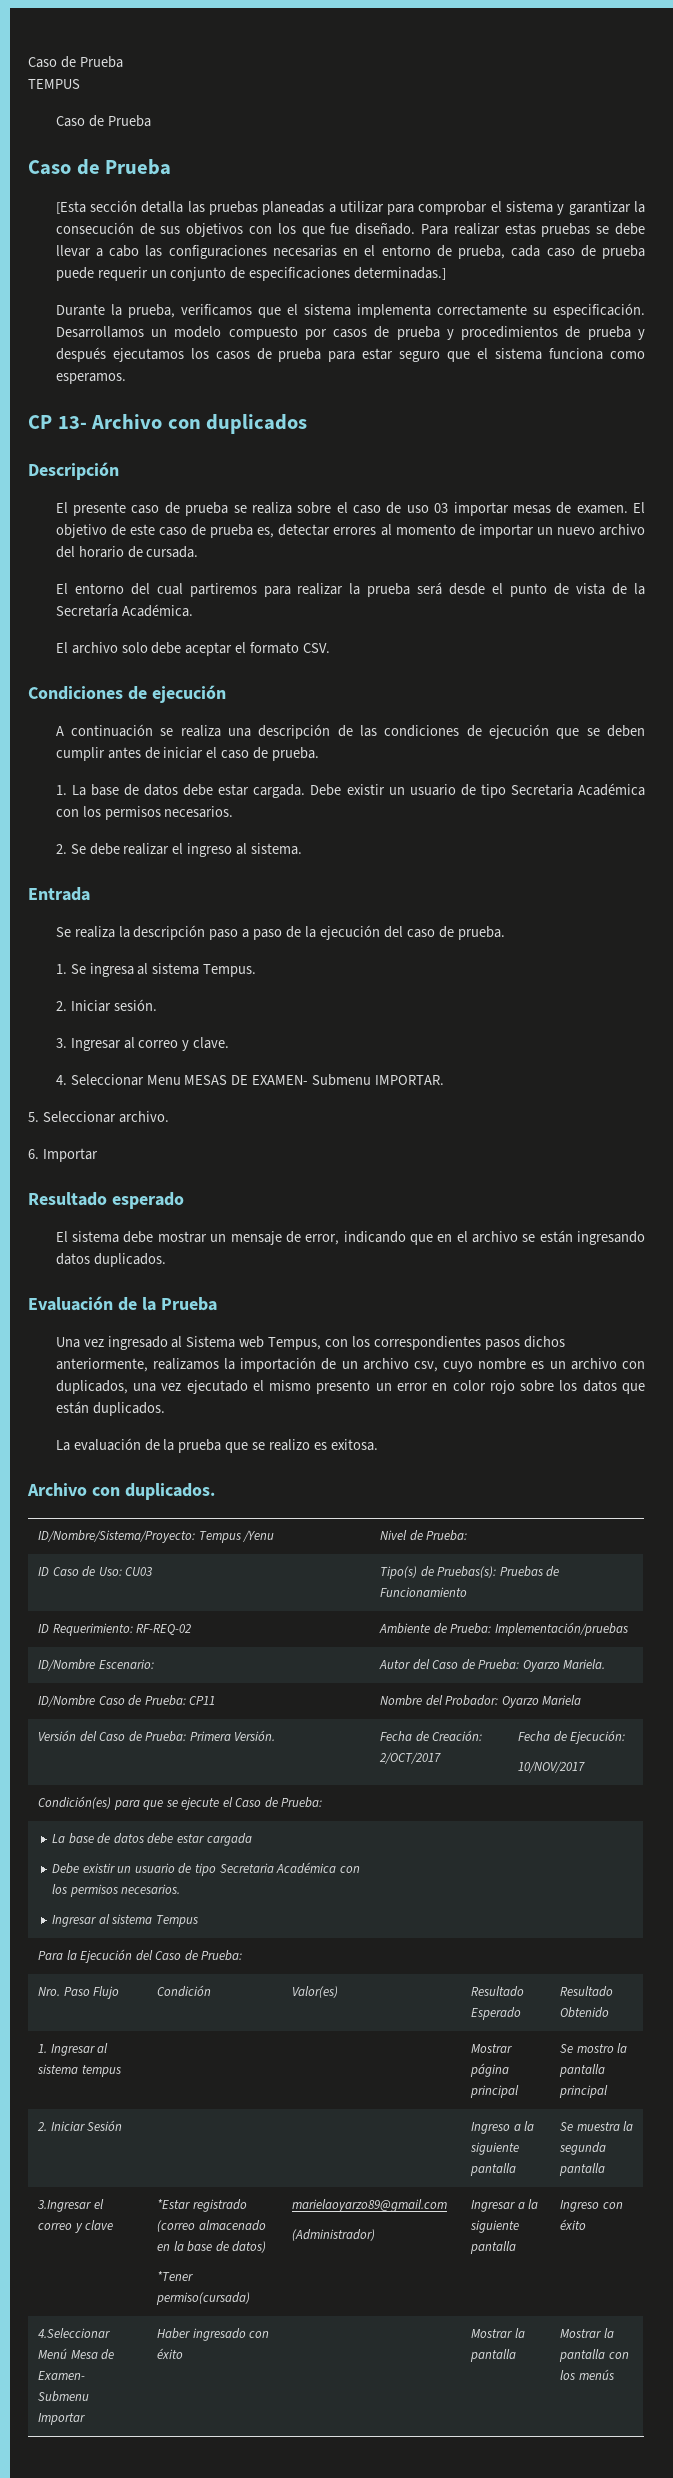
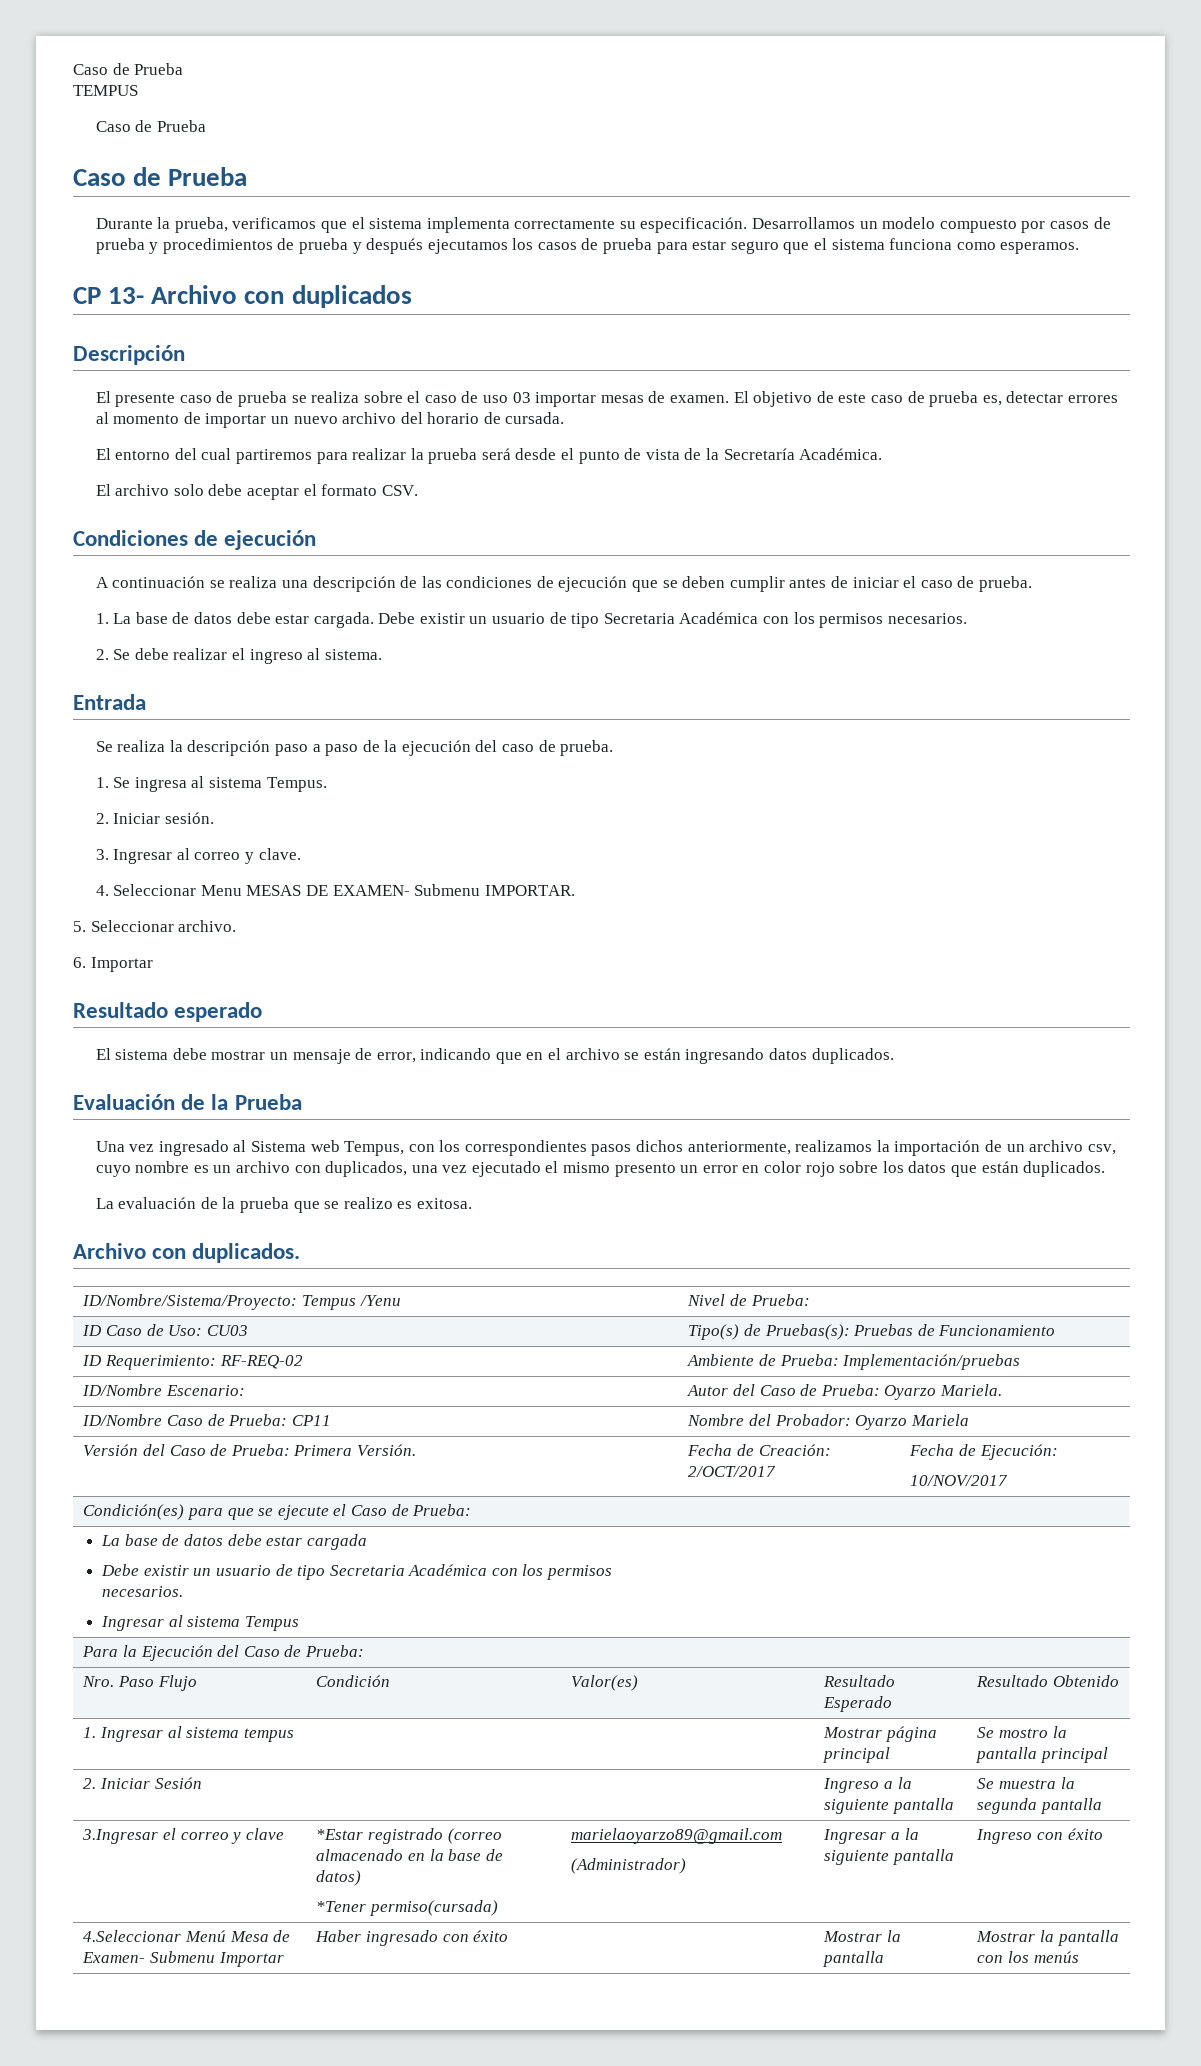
[55,200,646,215] [55,222,646,237] [55,245,646,259] [55,267,447,281] // [Esta sección detalla las pruebas planeadas a utilizar para comprobar el sistema y garantizar la consecución de sus objetivos con los que fue diseñado. Para realizar estas pruebas se debe llevar a cabo las configuraciones necesarias en el entorno de prueba, cada caso de prueba puede requerir un conjunto de especificaciones determinadas.] -> (248, 176) none

